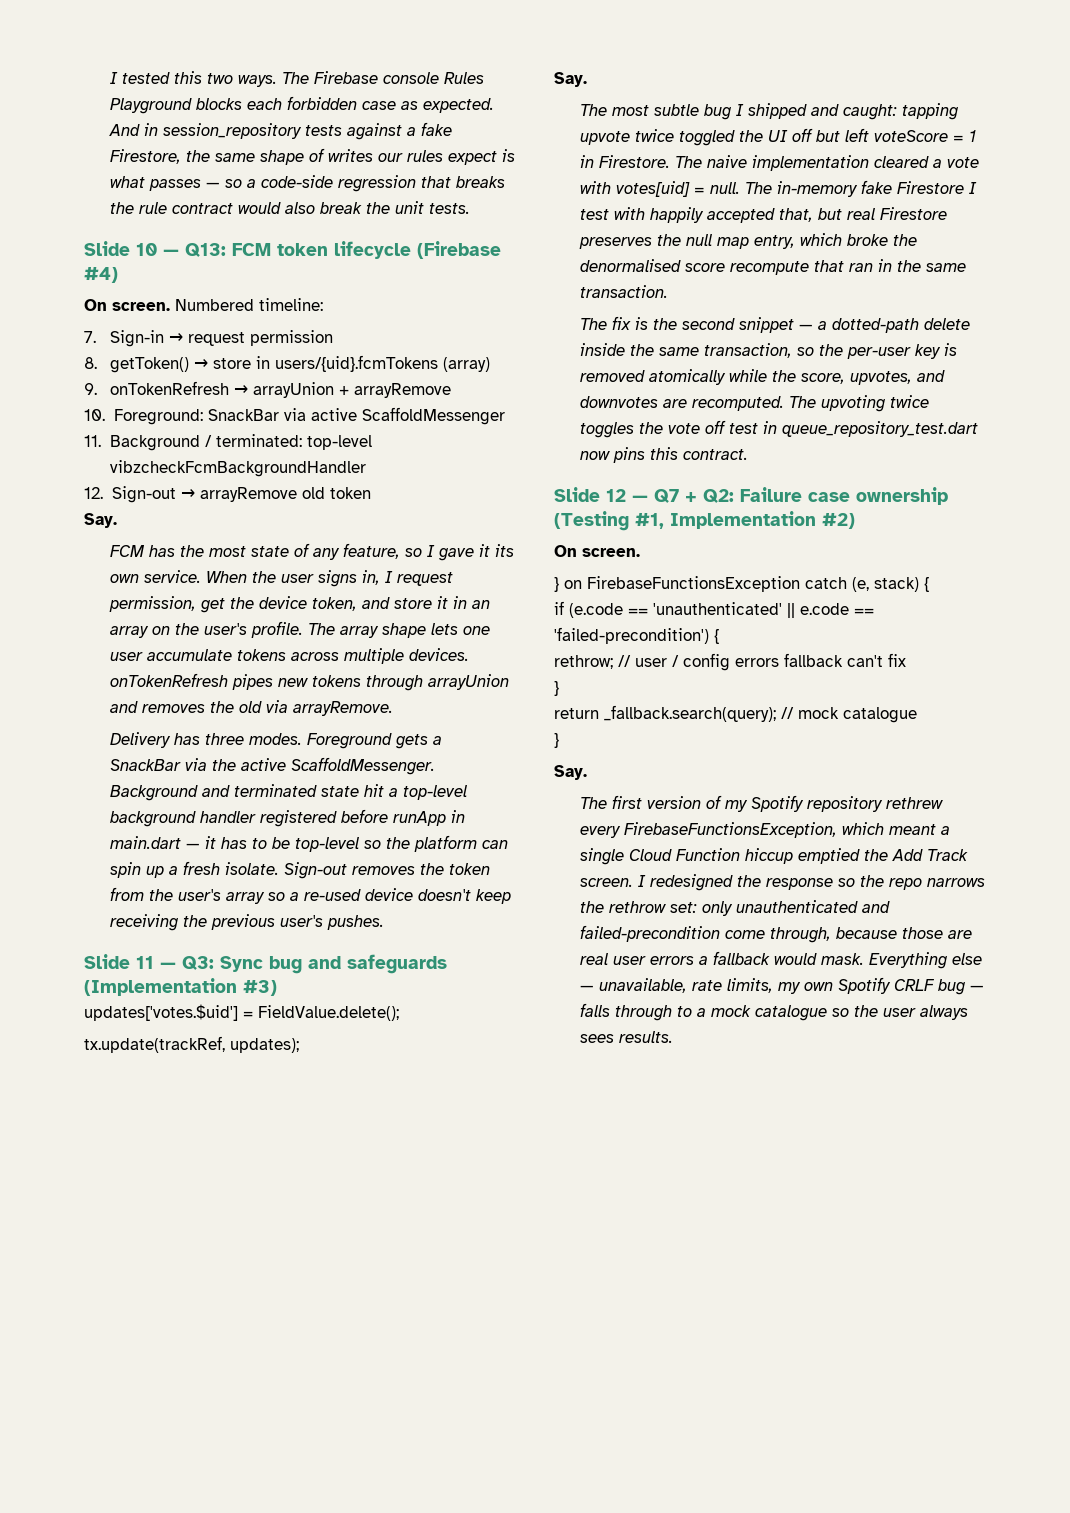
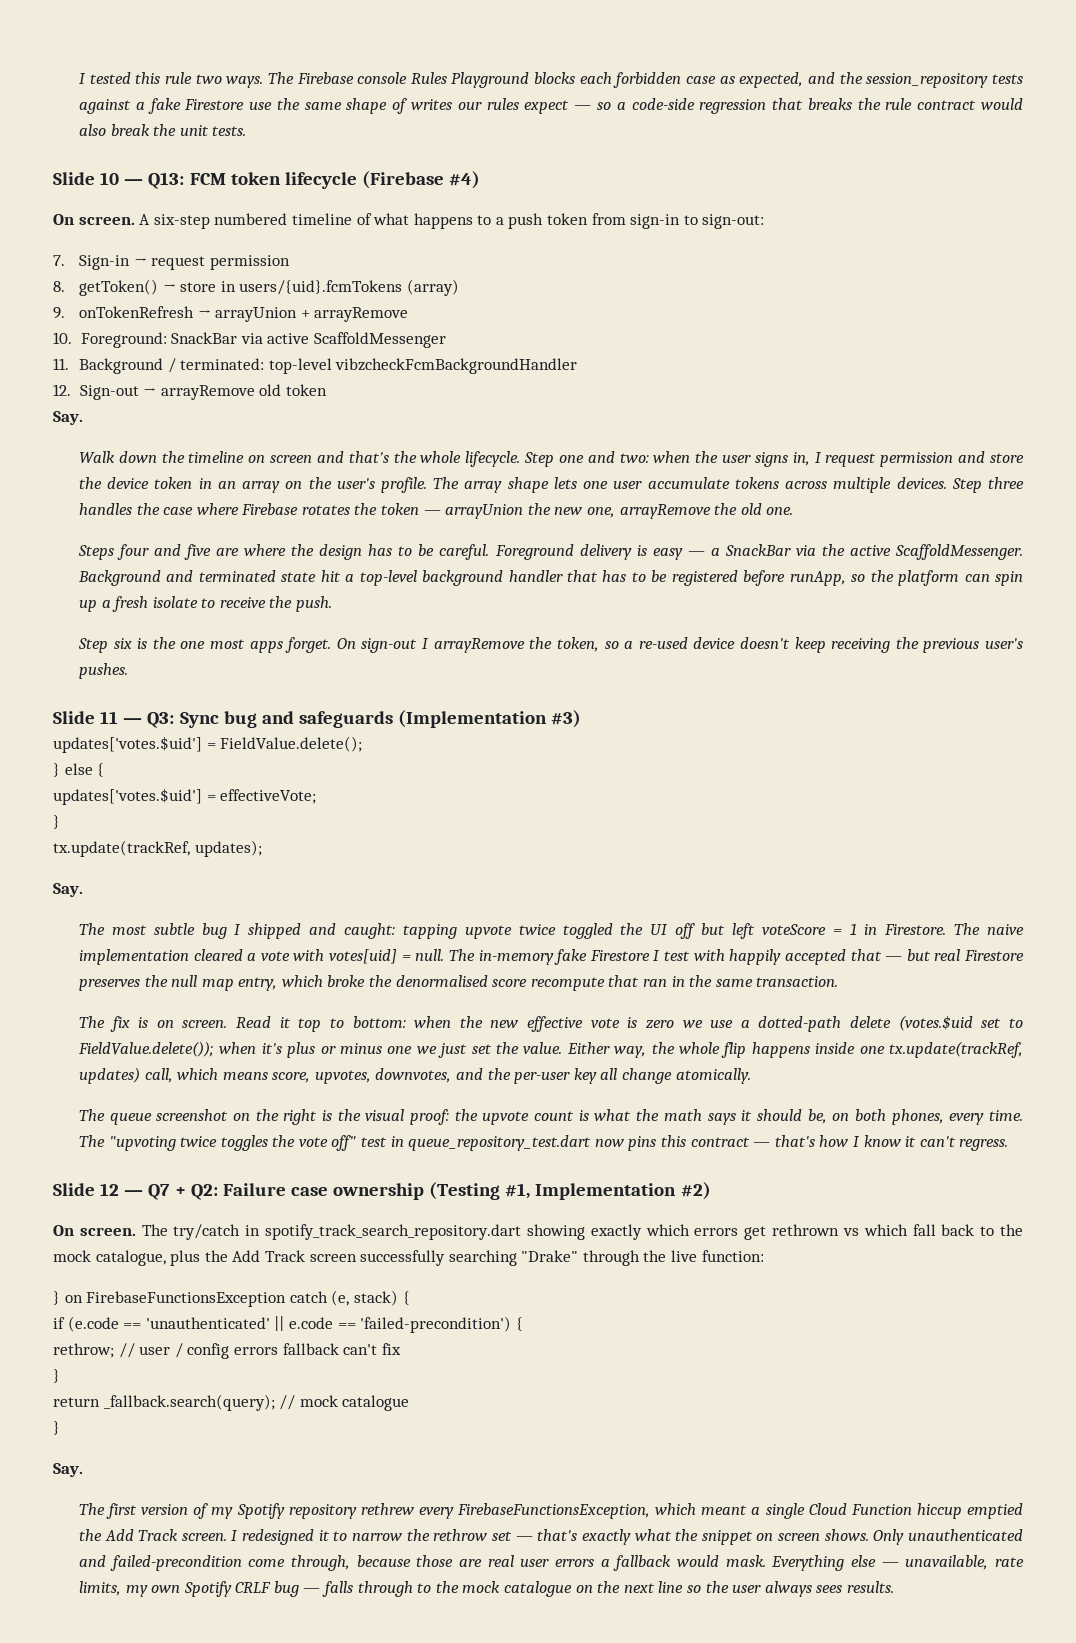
(203, 77) none -> [164,72,192,84] rule
[423,98,495,113] [109,123,159,136] expected. And in -> [739,72,863,88] expected, and the
[110,149,182,164] Firestore, -> [184,99,273,110] Firestore use
[502,149,516,162] [110,176,202,191] is what passes -> (570, 107) none
[175,298,323,311] Numbered timeline: -> [139,213,765,229] A six-step numbered timeline of what happens to a push token from sign-in to sign-out:
[110,543,515,561] [110,570,248,583] FCM has the most state of any feature, so I gave it its own service. When -> [78,451,691,467] Walk down the timeline on screen and that's the whole lifecycle. Step one and two: when
[109,596,449,613] permission, get the device token, and store it -> [880,451,1024,467] [78,477,193,489] permission and store the device token
[110,673,510,691] [110,700,394,716] [110,732,429,749] onTokenRefresh pipes new tokens through arrayUnion and removes the old via arrayRemove. // Delivery has three modes. Foreground gets -> [951,477,1025,493] [78,503,794,519] [77,544,705,560] Step three handles the case where Firebase rotates the token — arrayUnion the new one, arrayRemove the old one. // Steps four and five are where the design has to be careful. Foreground delivery is easy —
[260,809,466,827] [110,836,360,852] registered before runApp in main.dart — it has to be top-level -> [567,570,846,586] that has to be registered before runApp,
[225,862,491,879] [110,887,266,904] isolate. Sign-out removes the token from the user's array -> [152,596,333,612] [77,637,599,653] isolate to receive the push. // Step six is the one most apps forget. On sign-out I arrayRemove the token,
(399, 1013) none -> [53,763,105,777] [53,788,317,805] [53,815,60,829] // } else { // updates['votes.$uid'] = effectiveVote; // }
[779,208,814,222] that, -> [850,949,903,961] that —
[653,317,971,333] [580,343,958,359] [580,369,946,385] [580,395,886,412] the second snippet — a dotted-path delete inside the same transaction, so the per-user key is removed atomically while the score, upvotes, and downvotes are recomputed. The upvoting -> [156,1015,1024,1032] [77,1041,1024,1058] [78,1067,751,1084] [78,1109,1023,1125] [78,1135,176,1151] on screen. Read it top to bottom: when the new effective vote is zero we use a dotted-path delete (votes.$uid set to FieldValue.delete()); when it's plus or minus one we just set the value. Either way, the whole flip happens inside one tx.update(trackRef, updates) call, which means score, upvotes, downvotes, and the per-user key all change atomically. // The queue screenshot on the right is the visual proof: the upvote count is what the math says it should be, on both phones, every time. The "upvoting
[705,420,727,434] off -> [331,1135,357,1151] off"
[683,449,749,460] contract. -> [690,1135,1009,1151] contract — that's how I know it can't regress.
(640, 552) none -> [141,1224,1024,1240] [53,1250,764,1266] The try/catch in spotify_track_search_repository.dart showing exactly which errors get rethrown vs which fall back to the mock catalogue, plus the Add Track screen successfully searching "Drake" through the live function:
[737,875,986,890] [580,901,734,916] the response so the repo narrows the rethrow set: only -> [318,1529,905,1545] it to narrow the rethrow set — that's exactly what the snippet on screen shows. Only
[697,1005,828,1021] a mock catalogue -> [435,1581,684,1597] the mock catalogue on the next line

